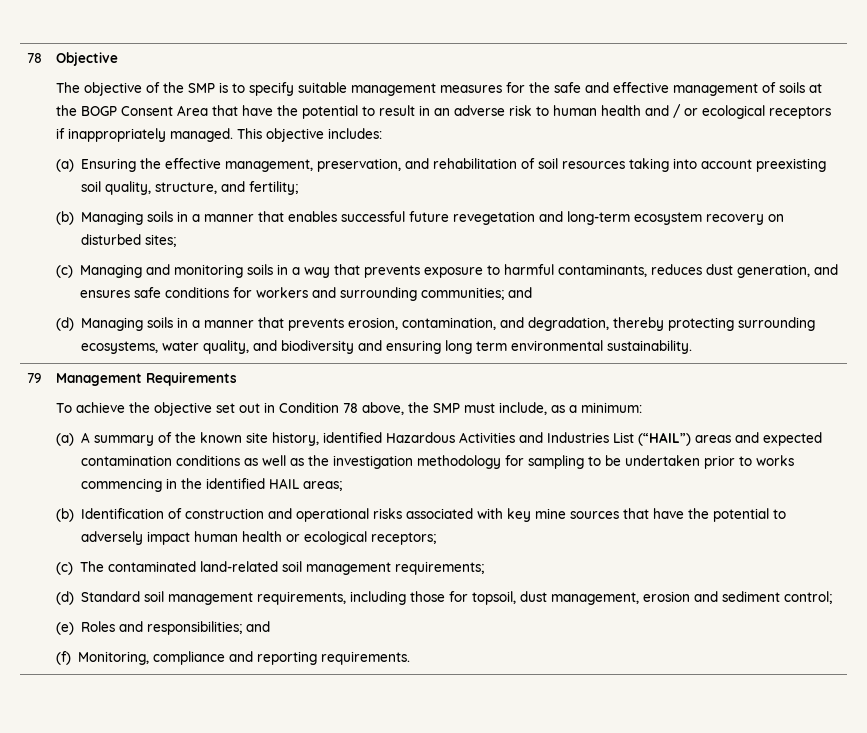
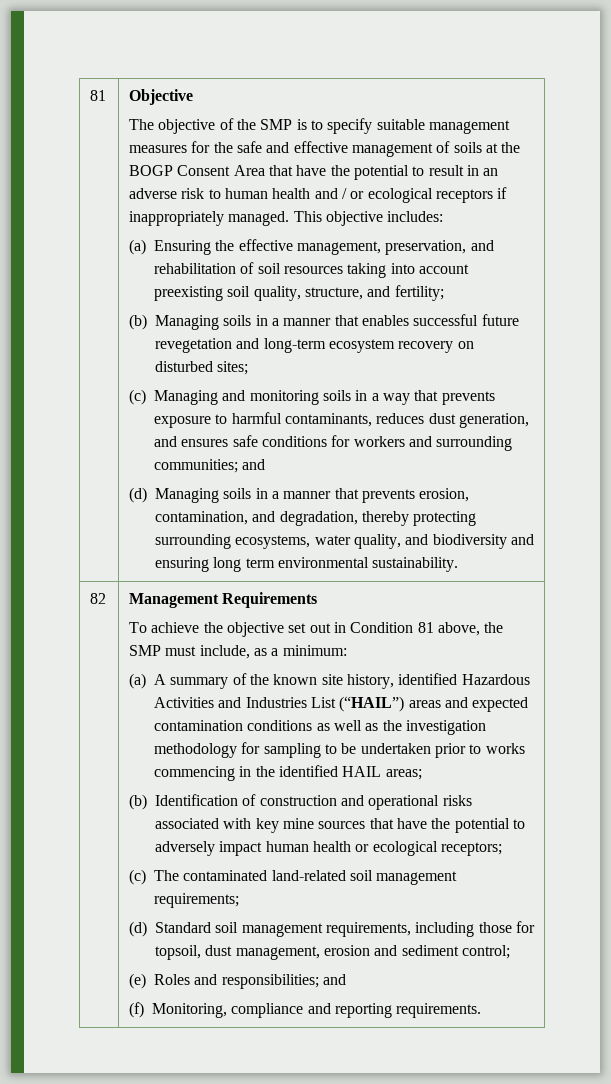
[26,53,42,63] 78 -> [90,90,107,101] 81
[26,373,41,383] 79 -> [90,593,107,604] 82
[342,403,358,413] 78 -> [417,622,434,633] 81

